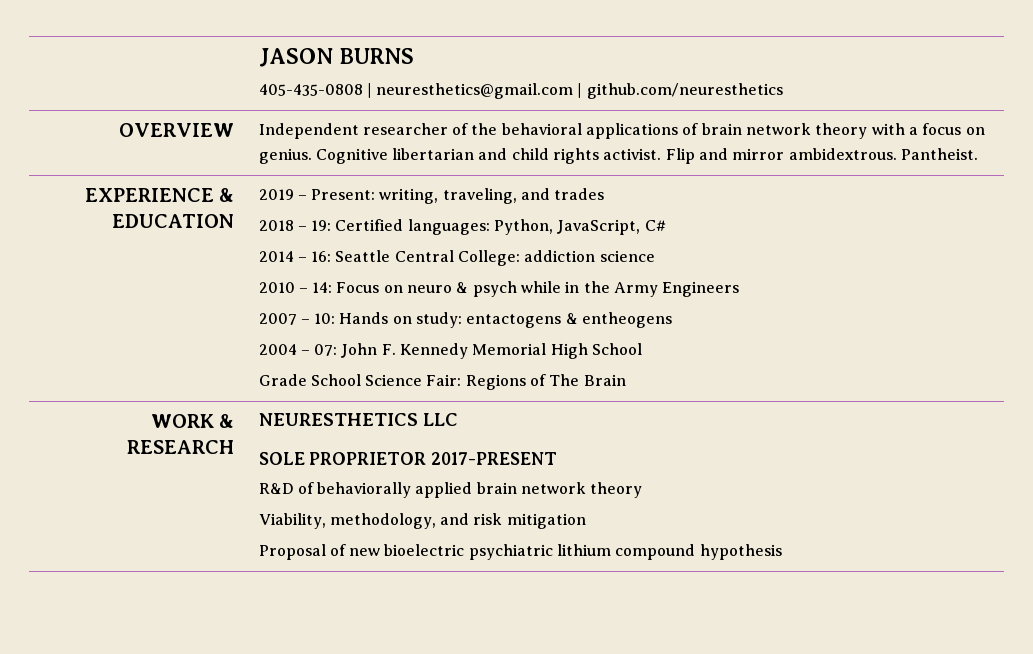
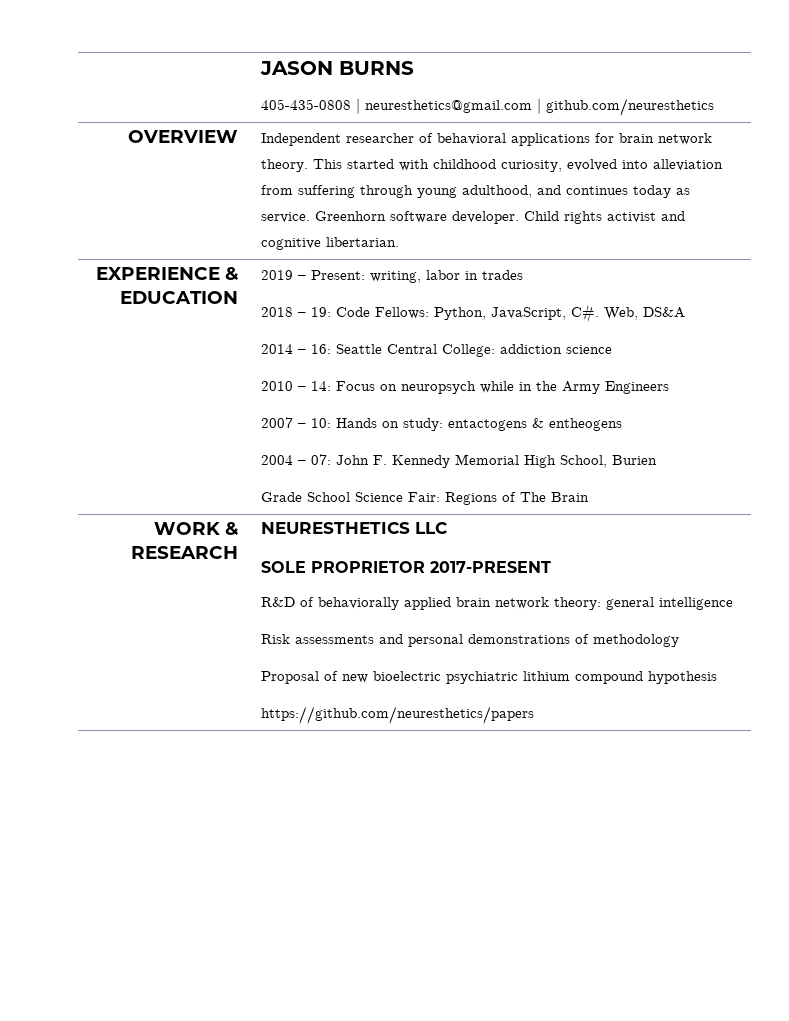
[471,123,498,135] the -> (434, 138) none
[682,123,985,139] [258,148,979,164] of brain network theory with a focus on genius. Cognitive libertarian and child rights activist. Flip and mirror ambidextrous. Pantheist. -> [595,133,713,145] [261,159,724,172] [261,185,691,198] [261,211,686,224] [261,237,400,250] for brain network theory. This started with childhood curiosity, evolved into alleviation from suffering through young adulthood, and continues today as service. Greenhorn software developer. Child rights activist and cognitive libertarian.
[442,188,551,204] traveling, and -> [426,270,479,280] labor in
[335,219,666,235] Certified languages: Python, JavaScript, C# -> [336,304,686,323] Code Fellows: Python, JavaScript, C#. Web, DS&A
[407,281,517,297] neuro & psych -> [401,381,477,394] neuropsych
[592,343,643,355] School -> [560,455,658,468] School, Burien
[590,482,643,498] [258,513,586,529] theory // Viability, methodology, and risk mitigation -> [554,597,734,610] [261,634,680,647] theory: general intelligence // Risk assessments and personal demonstrations of methodology
(782, 552) none -> [261,706,535,724] // https://github.com/neuresthetics/papers

